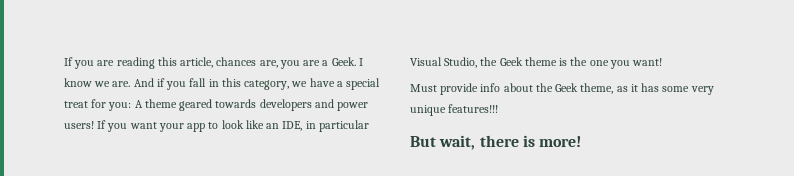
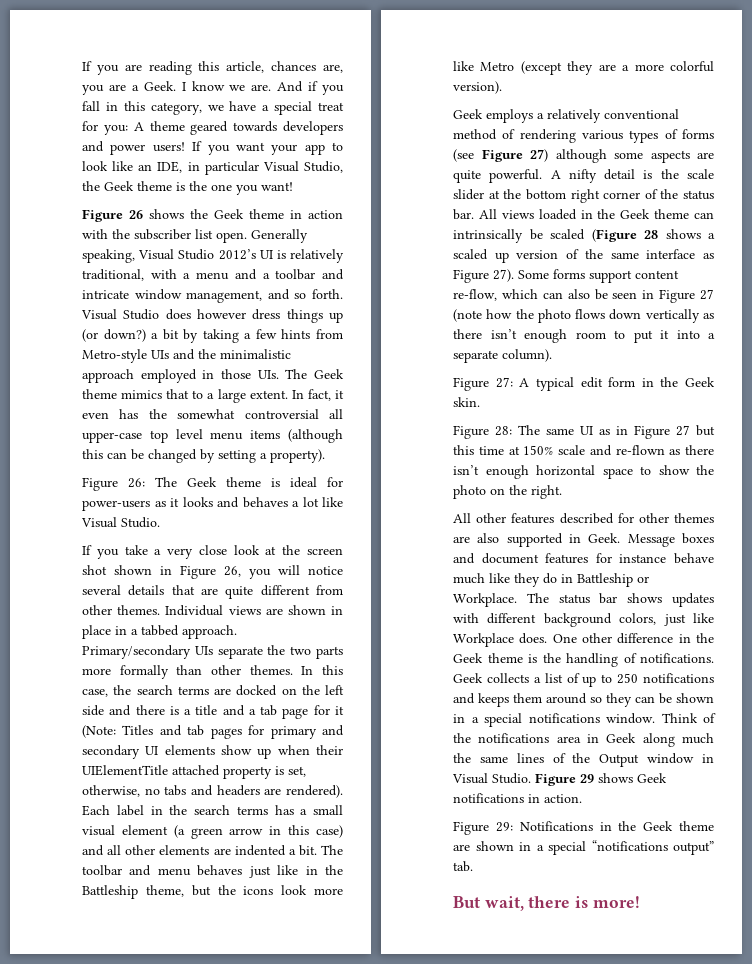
[410,83,714,95] [410,104,499,116] Must provide info about the Geek theme, as it has some very unique features!!! -> [82,209,343,222] [82,229,308,243] [82,249,344,263] [82,269,344,281] [82,289,343,303] [81,309,343,323] [82,329,343,343] [82,349,291,363] [82,369,344,383] [82,389,344,403] [82,409,343,419] [82,429,343,443] [82,449,325,463] [82,477,343,491] [82,497,343,511] [81,517,160,528] [82,545,343,559] [82,565,343,579] [82,585,343,599] [82,605,343,616] [82,625,237,639] [82,645,344,659] [82,665,343,679] [82,685,344,697] [82,705,344,719] [82,725,344,739] [82,745,344,759] [82,765,306,779] [82,785,343,798] [82,805,343,816] [82,825,343,839] [82,845,343,856] [82,865,343,878] [82,885,343,899] [453,61,714,75] [453,81,502,94] [453,109,679,123] [453,129,714,143] [453,149,714,163] [453,169,714,183] [453,189,714,203] [453,209,714,220] [453,229,715,243] [453,249,714,263] [453,269,679,283] [453,289,714,303] [453,309,714,323] [453,329,715,343] [453,349,552,363] [453,377,715,391] [453,397,480,407] [453,425,715,439] [453,445,714,456] [453,465,714,479] [453,485,562,499] [453,513,714,524] [453,533,714,547] [453,553,714,564] [453,573,649,587] [453,593,714,607] [453,613,714,627] [453,633,714,647] [453,653,714,667] [453,673,714,687] [453,693,714,707] [453,713,716,727] [453,733,714,747] [453,753,714,767] [452,773,667,786] [453,793,582,803] [453,821,714,835] [453,840,714,855] [453,861,473,872] Figure 26 shows the Geek theme in action with the subscriber list open. Generally speaking, Visual Studio 2012’s UI is relatively traditional, with a menu and a toolbar and intricate window management, and so forth. Visual Studio does however dress things up (or down?) a bit by taking a few hints from Metro-style UIs and the minimalistic approach employed in those UIs. The Geek theme mimics that to a large extent. In fact, it even has the somewhat controversial all upper-case top level menu items (although this can be changed by setting a property). // Figure 26: The Geek theme is ideal for power-users as it looks and behaves a lot like Visual Studio. // If you take a very close look at the screen shot shown in Figure 26, you will notice several details that are quite different from other themes. Individual views are shown in place in a tabbed approach. Primary/secondary UIs separate the two parts more formally than other themes. In this case, the search terms are docked on the left side and there is a title and a tab page for it (Note: Titles and tab pages for primary and secondary UI elements show up when their UIElementTitle attached property is set, otherwise, no tabs and headers are rendered). Each label in the search terms has a small visual element (a green arrow in this case) and all other elements are indented a bit. The toolbar and menu behaves just like in the Battleship theme, but the icons look more like Metro (except they are a more colorful version). // Geek employs a relatively conventional method of rendering various types of forms (see Figure 27) although some aspects are quite powerful. A nifty detail is the scale slider at the bottom right corner of the status bar. All views loaded in the Geek theme can intrinsically be scaled (Figure 28 shows a scaled up version of the same interface as Figure 27). Some forms support content re-flow, which can also be seen in Figure 27 (note how the photo flows down vertically as there isn’t enough room to put it into a separate column). // Figure 27: A typical edit form in the Geek skin. // Figure 28: The same UI as in Figure 27 but this time at 150% scale and re-flown as there isn’t enough horizontal space to show the photo on the right. // All other features described for other themes are also supported in Geek. Message boxes and document features for instance behave much like they do in Battleship or Workplace. The status bar shows updates with different background colors, just like Workplace does. One other difference in the Geek theme is the handling of notifications. Geek collects a list of up to 250 notifications and keeps them around so they can be shown in a special notifications window. Think of the notifications area in Geek along much the same lines of the Output window in Visual Studio. Figure 29 shows Geek notifications in action. // Figure 29: Notifications in the Geek theme are shown in a special “notifications output” tab.

